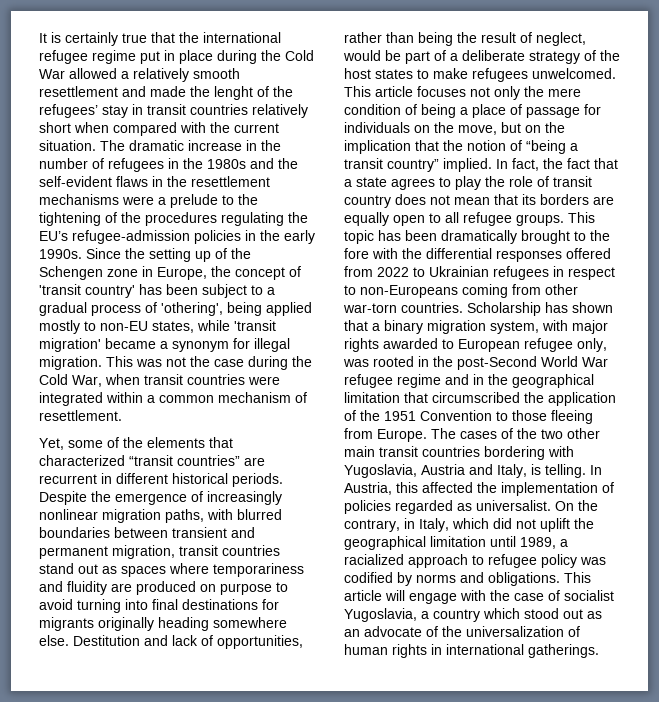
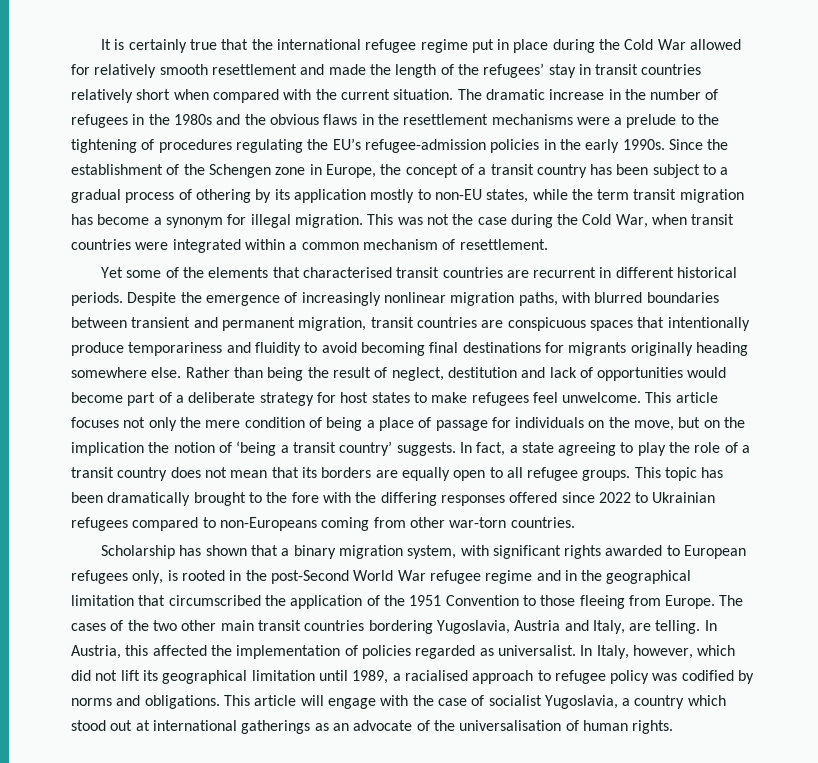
[121,71,129,79] a -> [71,64,90,75] for
[214,86,253,100] lenght -> [395,64,437,78] length
[39,176,112,187] self-evident -> [269,114,319,125] obvious
[121,212,141,223] the -> (155, 144) none
[149,248,211,262] setting up -> [71,164,163,175] establishment
[39,284,135,298] 'transit country' -> [478,164,587,178] a transit country
[161,302,312,316] 'othering', being applied -> [195,189,366,203] othering by its application
[234,320,276,331] [39,338,156,352] 'transit migration' became -> [571,189,744,203] [71,214,150,225] the term transit migration has become
[39,438,64,450] Yet, -> [100,267,123,278] Yet
[39,455,240,466] characterized “transit countries” -> [302,267,503,278] characterised transit countries
[39,563,304,577] [39,581,288,595] [39,599,148,613] stand out as spaces where temporariness and fluidity are produced on purpose to avoid turning into -> [481,317,750,331] [71,342,425,356] are conspicuous spaces that intentionally produce temporariness and fluidity to avoid becoming
[73,635,303,649] [344,32,382,43] Destitution and lack of opportunities, rather -> [185,367,230,378] Rather
[343,50,401,61] would be -> [447,367,727,381] [71,392,123,403] destitution and lack of opportunities would become
[584,50,620,61] of the -> [316,392,336,403] for
[532,68,616,79] unwelcomed. -> [532,392,642,403] feel unwelcome.
[415,140,439,151] that -> (144, 449) none
[526,140,578,154] [344,158,618,172] “being a transit country” implied. In fact, the fact that -> [236,441,506,456] ‘being a transit country’ suggests. In fact,
[391,178,435,190] agrees -> [558,442,617,456] agreeing
(549, 181) none -> [742,445,751,453] a
[426,248,492,259] differential -> [380,492,437,506] differing
[344,266,373,277] from -> [561,492,595,503] since
[553,266,615,280] in respect -> [132,517,199,531] compared
(463, 307) none -> (575, 522) //
[572,320,608,334] major -> [492,545,561,559] significant
[524,338,607,352] [343,359,369,367] refugee only, was -> [71,570,178,584] refugees only, is
[548,446,574,457] with -> (433, 627) none
[531,464,541,475] is -> [629,623,652,631] are
[555,500,598,511] [344,518,449,532] On the contrary, in Italy, -> [580,645,693,659] In Italy, however,
[540,518,594,532] uplift the -> [120,670,158,681] lift its
[344,554,404,565] racialized -> [404,670,468,681] racialised
(583, 614) none -> [135,720,311,734] at international gatherings
[466,626,564,637] universalization -> [459,720,562,731] universalisation
[392,644,599,658] rights in international gatherings. -> [632,720,674,734] rights.

